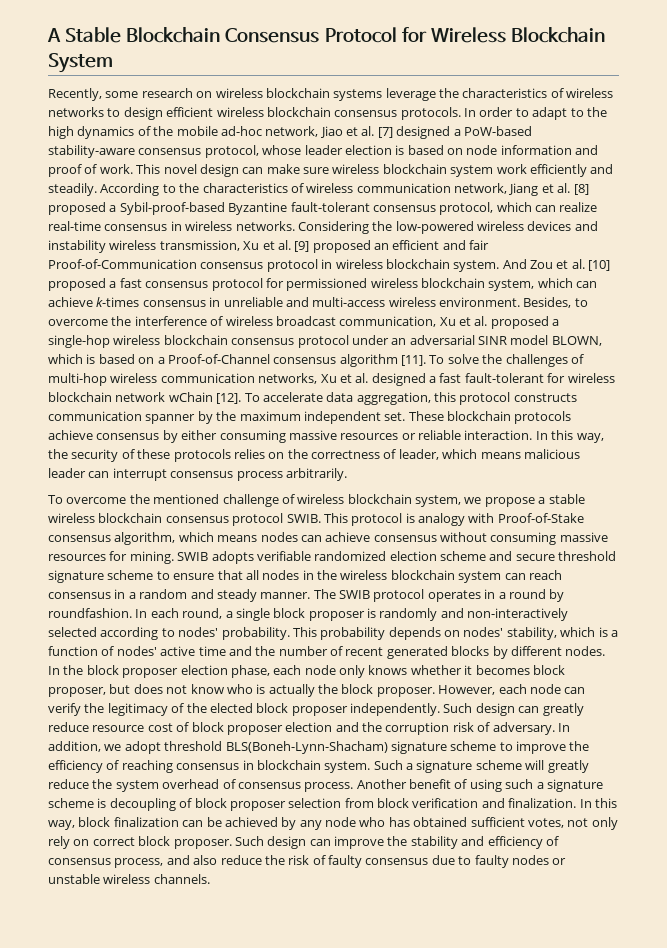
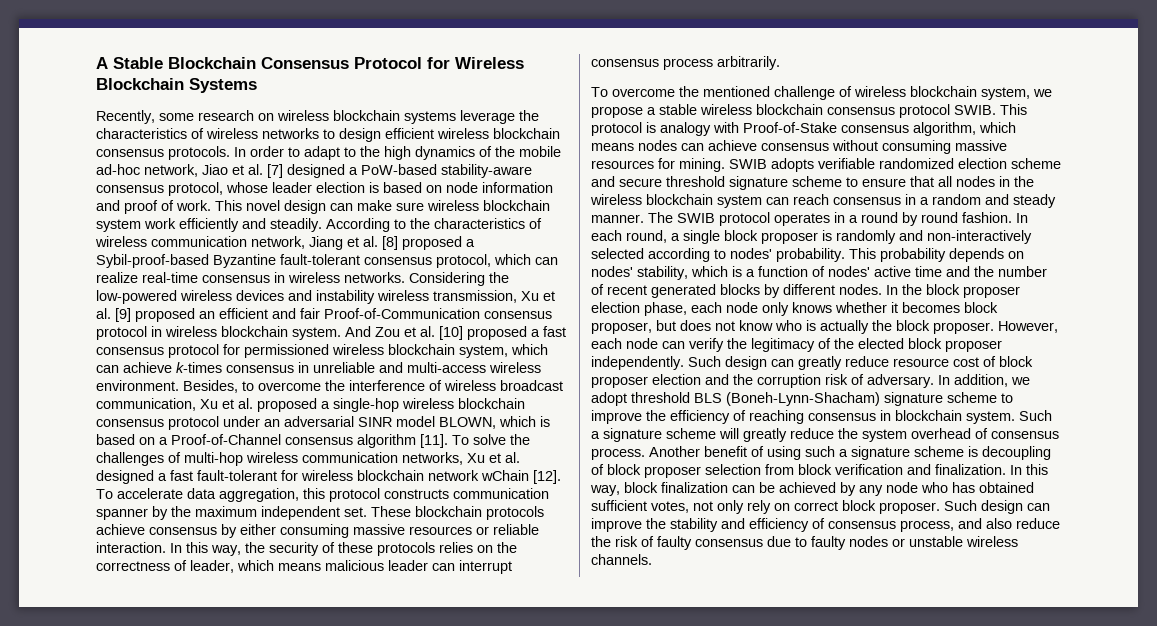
[48,53,113,73] System -> [189,78,257,93] Systems
[48,608,132,618] roundfashion. -> [921,212,1012,223] round fashion.
[225,741,388,754] BLS(Boneh-Lynn-Shacham) -> [694,392,880,406] BLS (Boneh-Lynn-Shacham)

